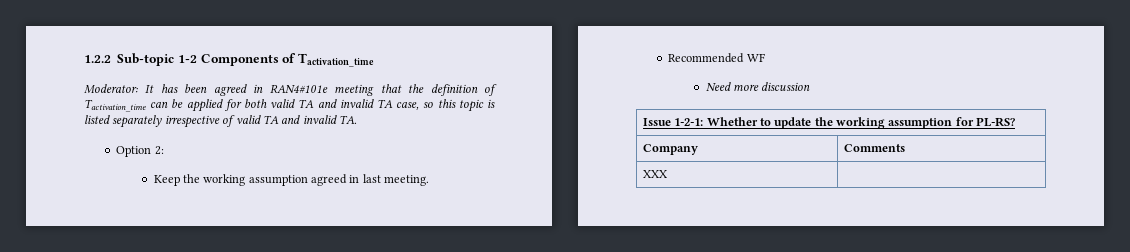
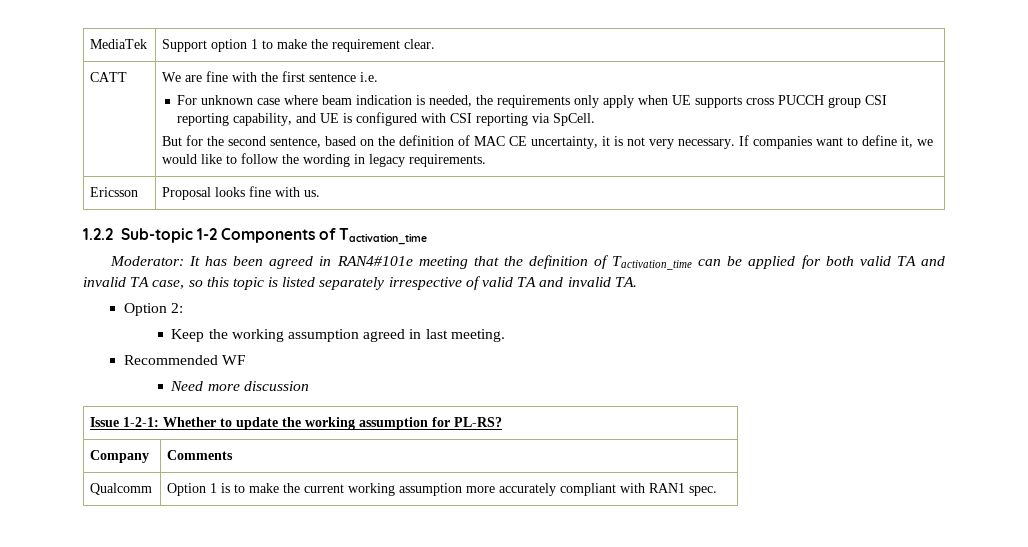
(84, 59) none -> [90,39,148,49] [162,39,436,52] [90,72,128,82] [162,71,379,82] [177,95,888,108] [177,112,596,126] [162,135,934,149] [162,153,487,167] [90,187,139,197] [162,186,321,200] MediaTek | Support option 1 to make the requirement clear. // CATT | We are fine with the first sentence i.e. // For unknown case where beam indication is needed, the requirements only apply when UE supports cross PUCCH group CSI reporting capability, and UE is configured with CSI reporting via SpCell. // But for the second sentence, based on the definition of MAC CE uncertainty, it is not very necessary. If companies want to define it, we would like to follow the wording in legacy requirements. // Ericsson | Proposal looks fine with us. //
[642,170,668,178] XXX | -> [90,483,153,495] [167,483,718,496] Qualcomm | Option 1 is to make the current working assumption more accurately compliant with RAN1 spec.

